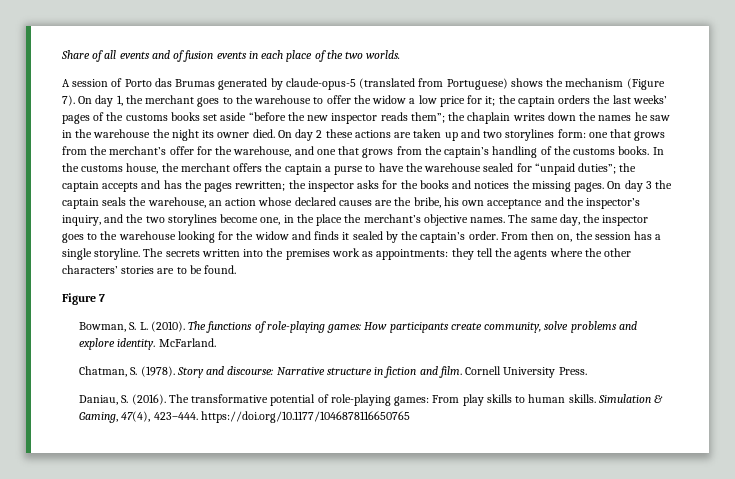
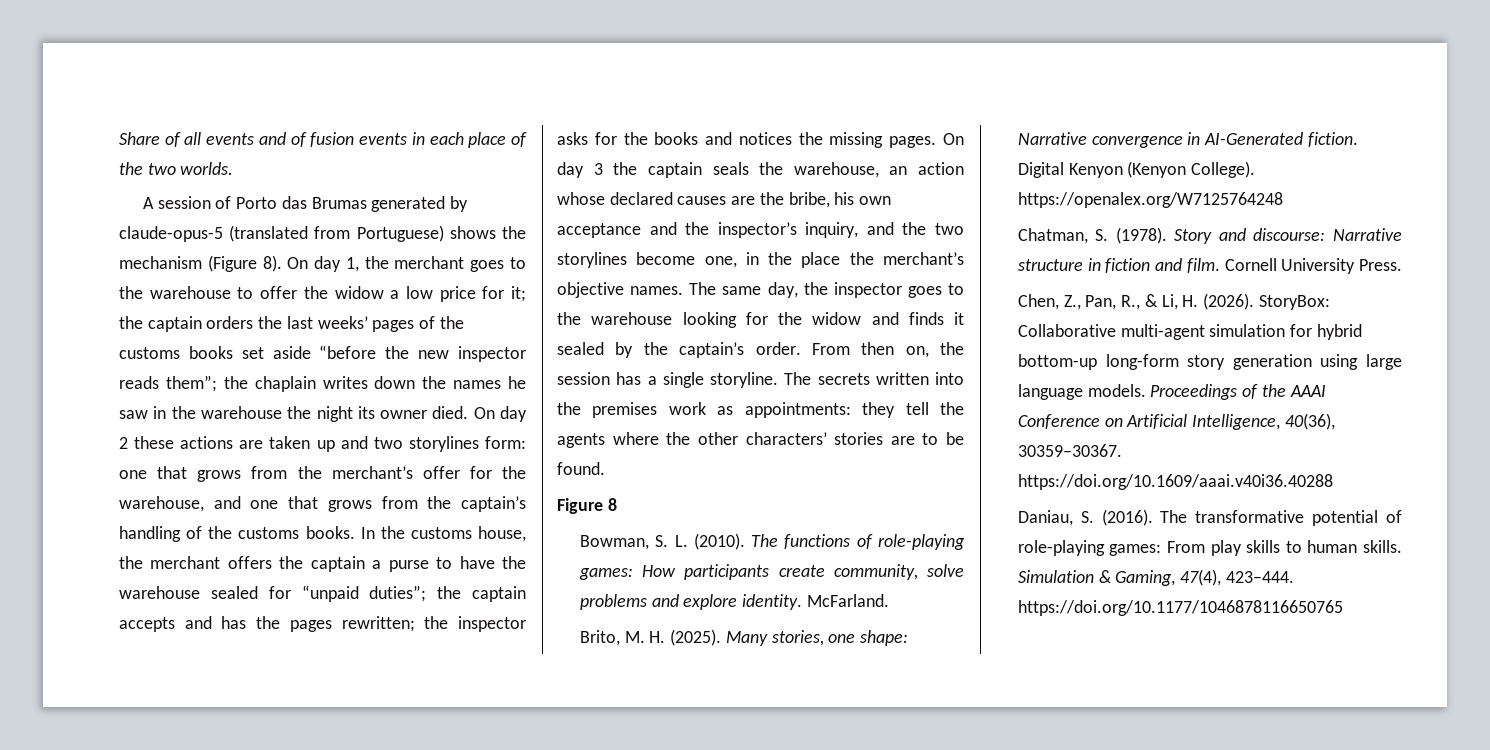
[62,95,75,106] 7). -> [262,255,282,272] 8).
[99,294,106,302] 7 -> [607,498,617,511] 8
(216, 342) none -> [579,629,908,646] [1017,132,1358,148] [1017,161,1256,178] [1017,192,1283,208] // Brito, M. H. (2025). Many stories, one shape: Narrative convergence in AI-Generated fiction. Digital Kenyon (Kenyon College). https://openalex.org/W7125764248
(587, 371) none -> [1017,293,1330,310] [1017,324,1362,340] [1017,354,1402,370] [1017,384,1326,400] [1017,413,1335,430] [1017,444,1122,457] [1017,474,1333,490] // Chen, Z., Pan, R., & Li, H. (2026). StoryBox: Collaborative multi-agent simulation for hybrid bottom-up long-form story generation using large language models. Proceedings of the AAAI Conference on Artificial Intelligence, 40(36), 30359–30367. https://doi.org/10.1609/aaai.v40i36.40288

